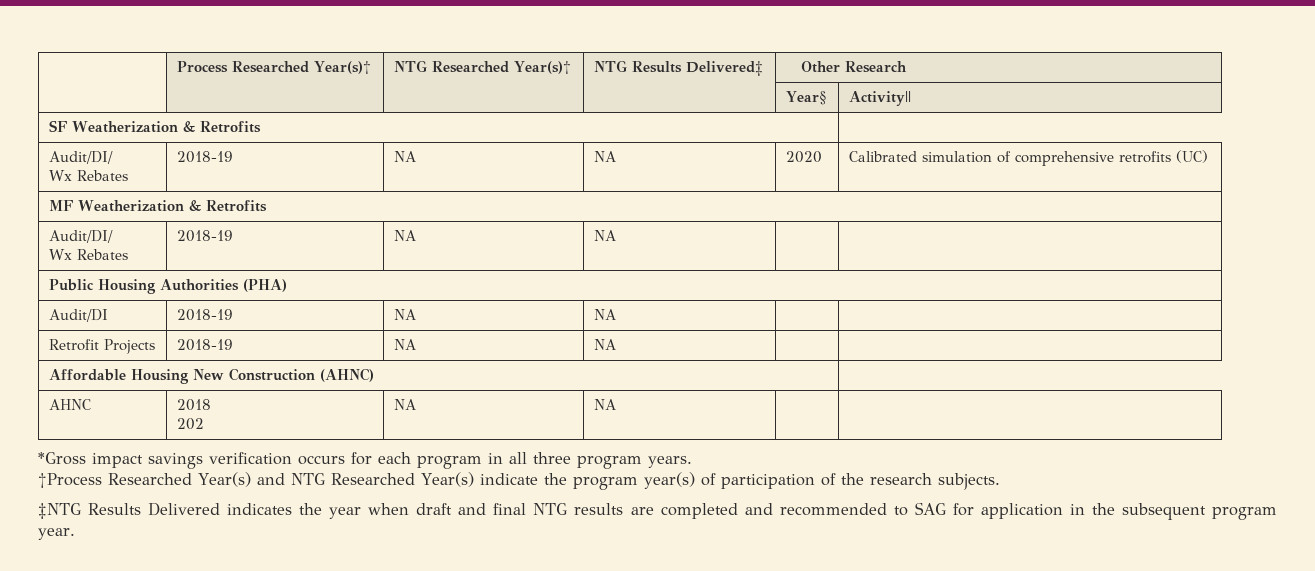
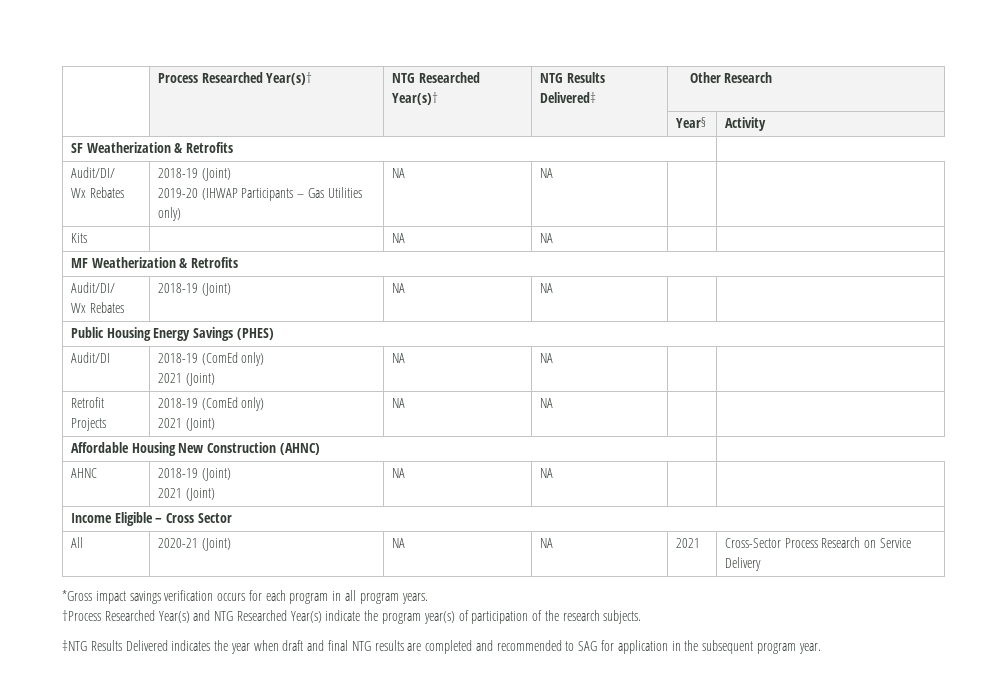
[848,91,911,106] Activity|| -> [724,117,766,131] Activity
[393,151,416,162] [593,151,616,162] [785,151,822,163] [848,150,1208,166] | NA | NA | 2020 | Calibrated simulation of comprehensive retrofits (UC) -> [201,168,231,181] [157,187,362,201] [157,207,181,221] [391,168,405,178] [539,168,553,178] [70,233,87,243] [391,233,405,243] [539,233,553,243] (Joint) // 2019-20 (IHWAP Participants – Gas Utilities only) | NA | NA | | // Kits | | NA | NA | |
(233, 236) none -> [201,283,231,296] (Joint)
[159,279,287,292] Authorities (PHA) -> [153,327,275,341] Energy Savings (PHES)
(233, 315) none -> [201,352,265,366] [157,373,215,386] (ComEd only) // 2021 (Joint)
(233, 345) none -> [201,397,265,411] [157,418,215,431] (ComEd only) // 2021 (Joint)
[176,399,211,411] [176,418,204,430] [393,399,416,410] [593,399,616,410] 2018 // 202 | NA | NA | | -> [157,468,231,481] [157,488,215,501] [391,468,405,478] [539,468,553,478] [70,512,233,526] [70,537,83,548] [157,538,231,551] [391,538,405,548] [539,538,553,548] [675,538,700,548] [724,537,912,548] [724,557,761,571] 2018-19 (Joint) // 2021 (Joint) | NA | NA | | // Income Eligible – Cross Sector // All | 2020-21 (Joint) | NA | NA | 2021 | Cross-Sector Process Research on Service Delivery
[533,452,571,464] three -> (357, 595) none

